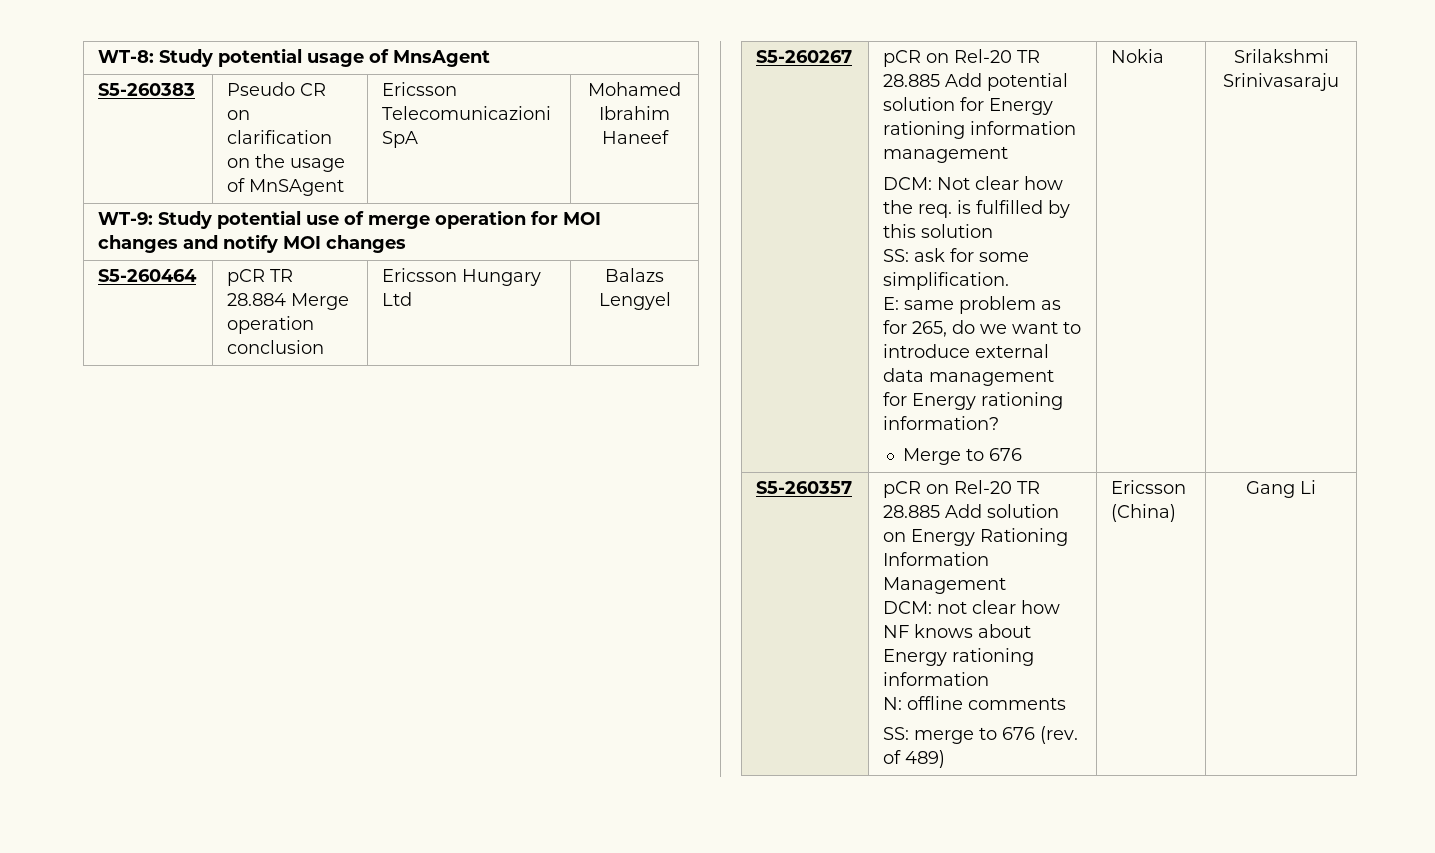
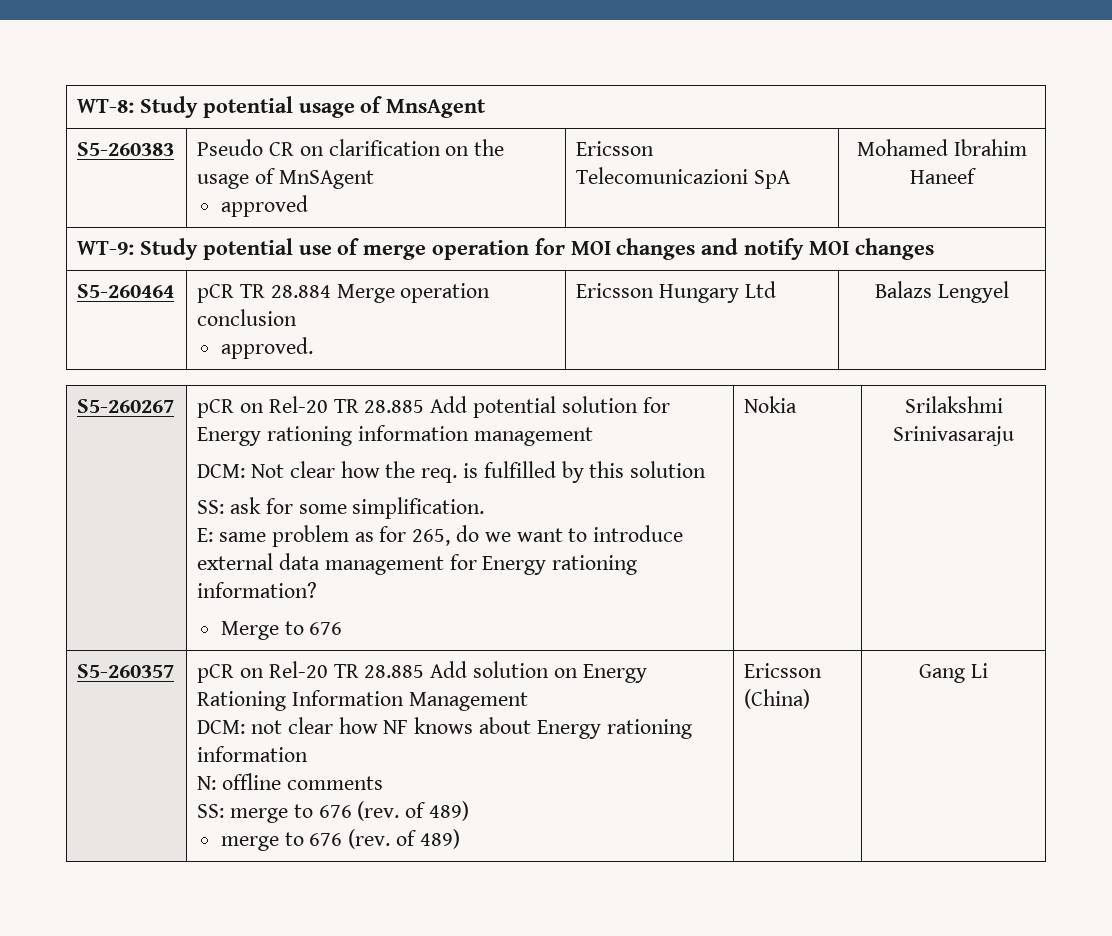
(345, 187) none -> [220,195,308,217] // approved
(325, 347) none -> [220,337,313,359] // approved.
(946, 759) none -> [220,829,460,851] // merge to 676 (rev. of 489)

